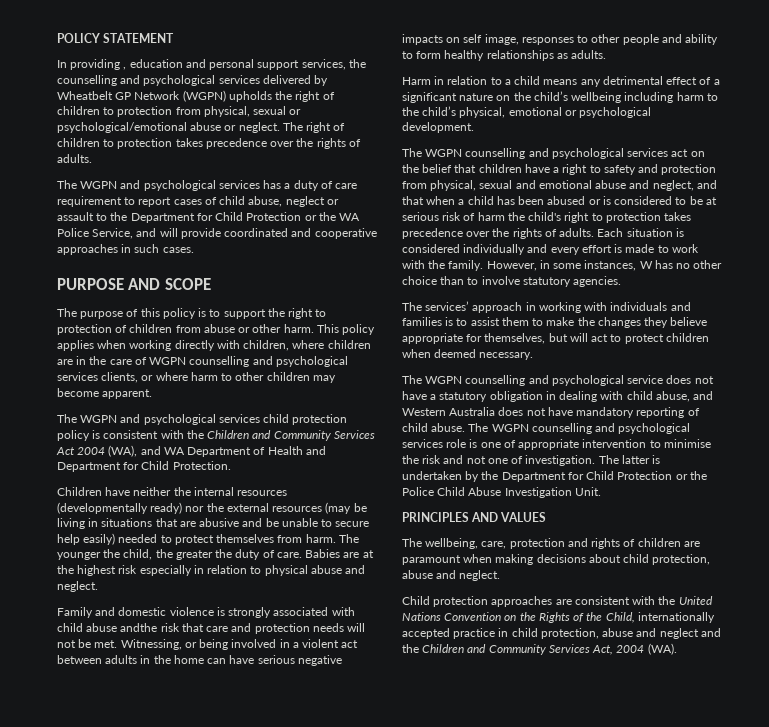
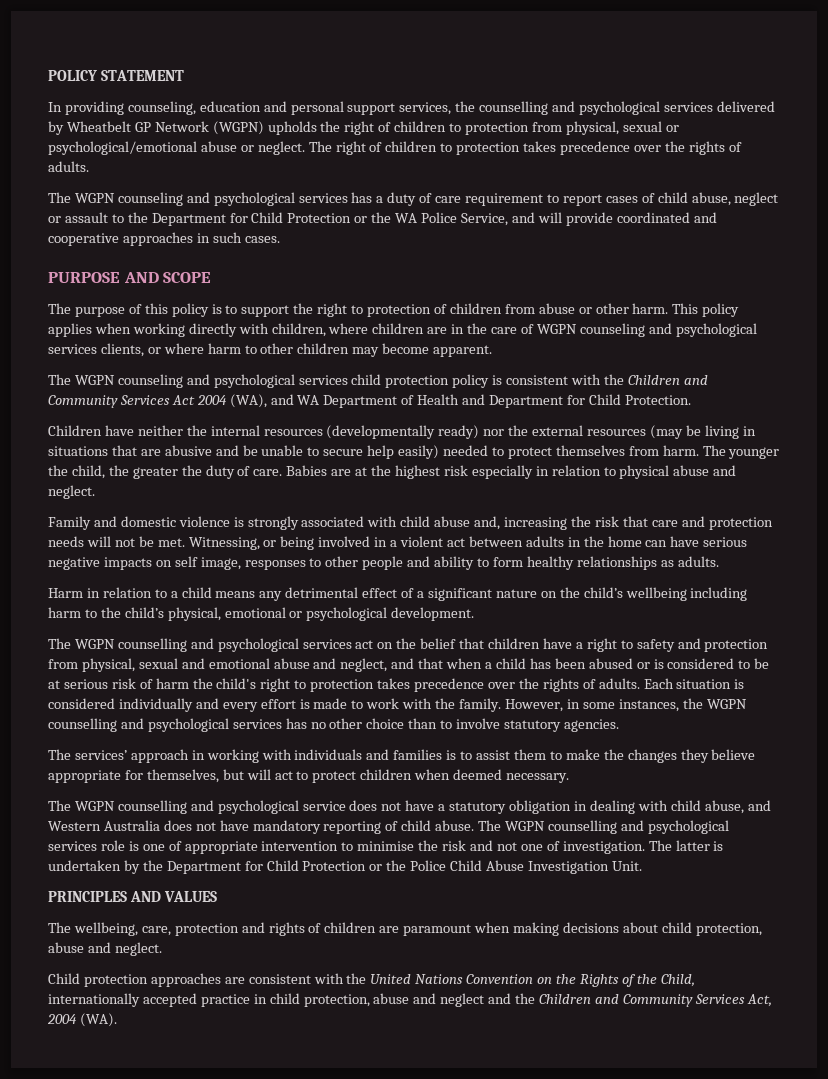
[123,67,127,70] , -> [127,101,196,115] counseling,
(118, 185) none -> [117,192,183,206] counseling
[189,356,250,367] counselling -> [579,323,645,337] counseling
(118, 419) none -> [117,374,183,388] counseling
[120,623,158,632] andthe -> [474,516,591,530] and, increasing the
[639,261,653,269] W -> [682,698,747,709] [48,718,282,732] the WGPN counselling and psychological services

